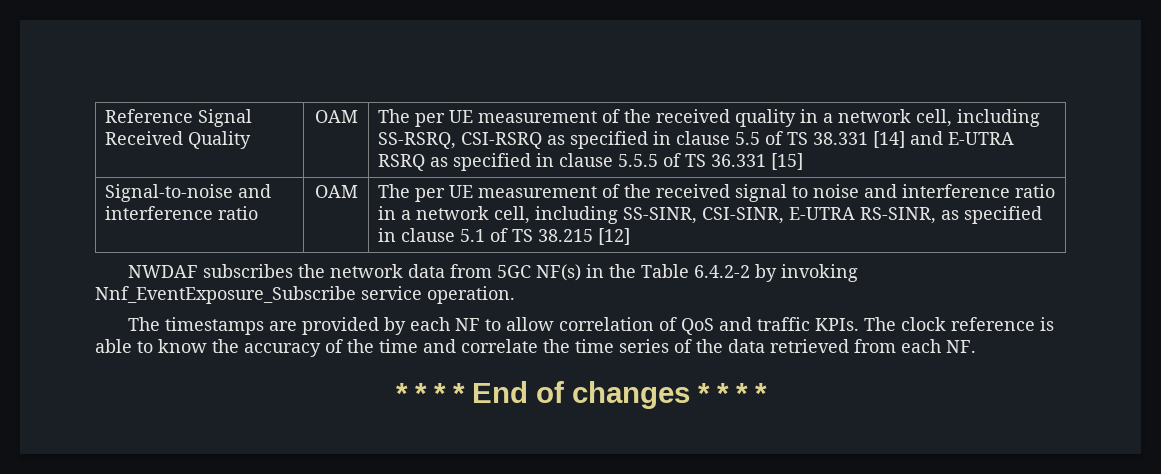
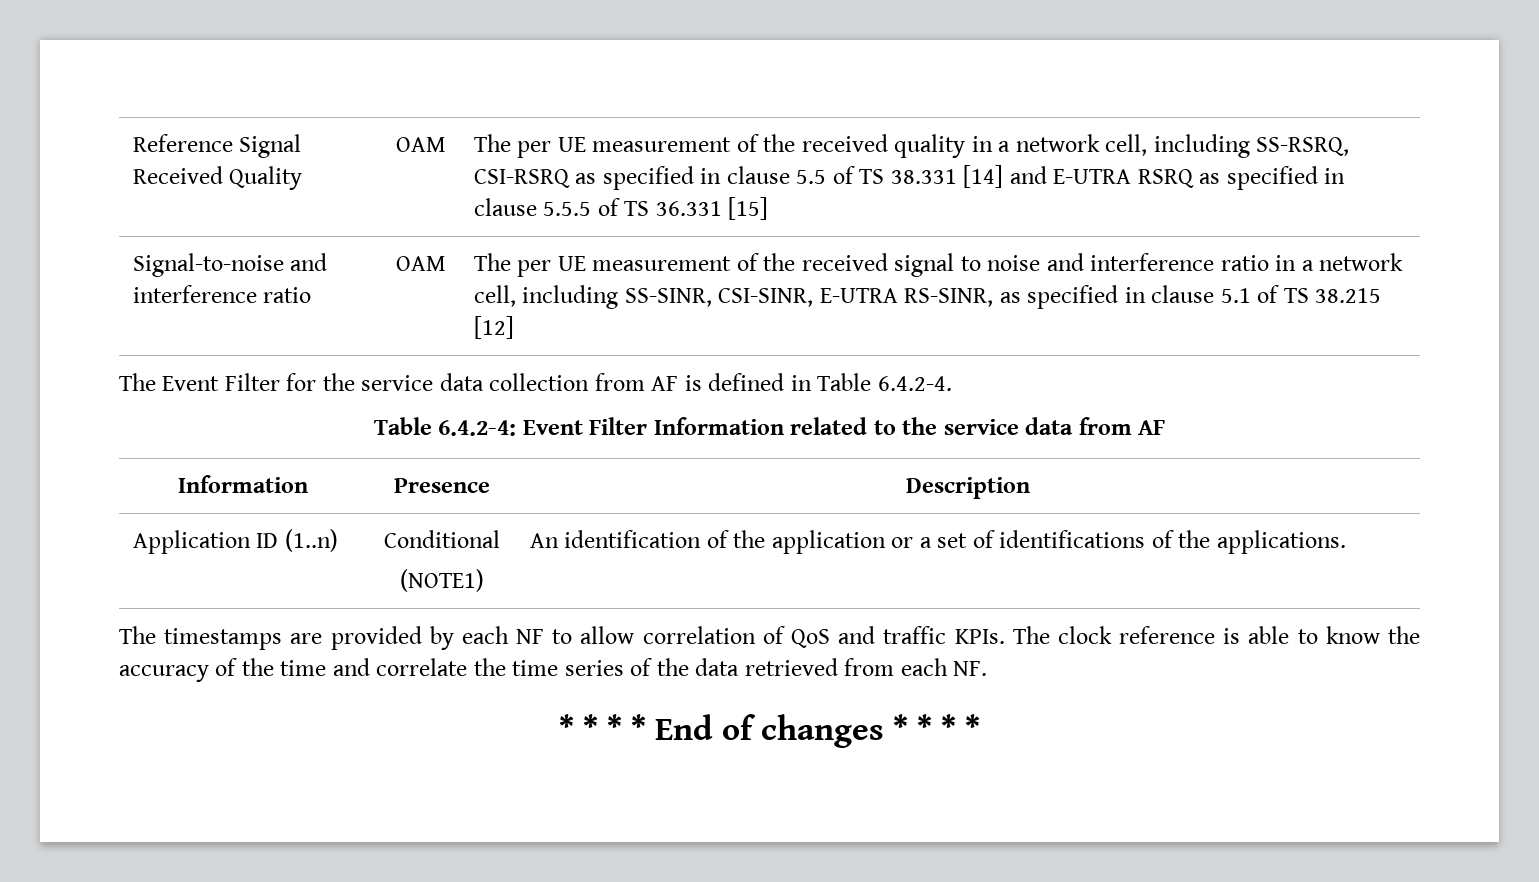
[127,264,858,282] [95,286,515,304] NWDAF subscribes the network data from 5GC NF(s) in the Table 6.4.2-2 by invoking Nnf_EventExposure_Subscribe service operation. -> [119,373,952,391] [373,417,1166,436] [178,475,308,493] [393,478,490,493] [906,477,1030,499] [132,529,338,554] [383,530,500,548] [399,569,484,592] [529,530,1346,554] The Event Filter for the service data collection from AF is defined in Table 6.4.2-4. // Table 6.4.2-4: Event Filter Information related to the service data from AF // Information | Presence | Description // Application ID (1..n) | Conditional // (NOTE1) | An identification of the application or a set of identifications of the applications.

